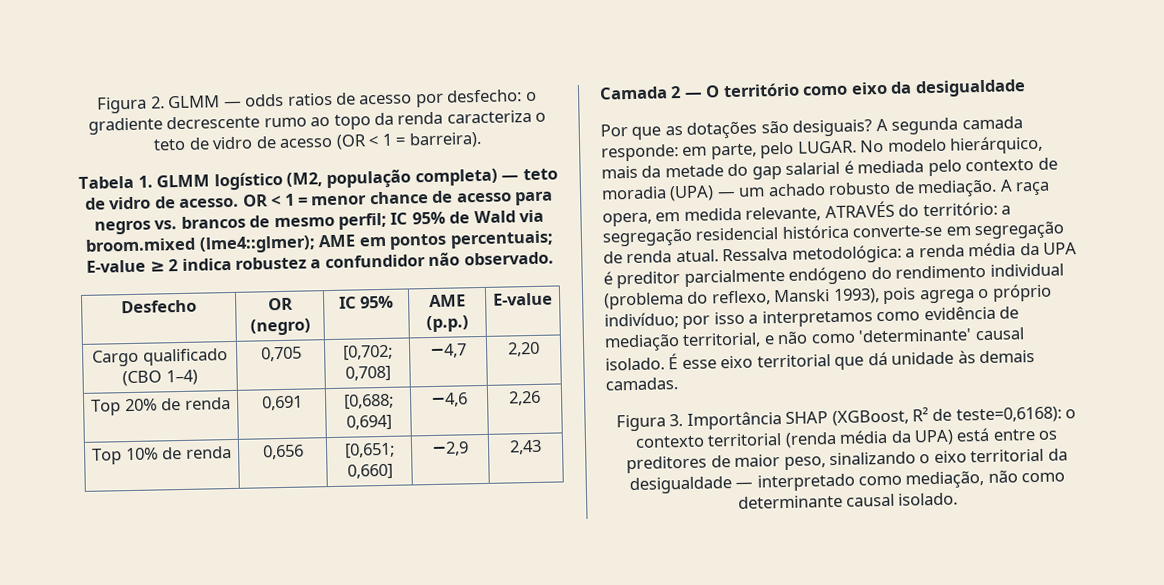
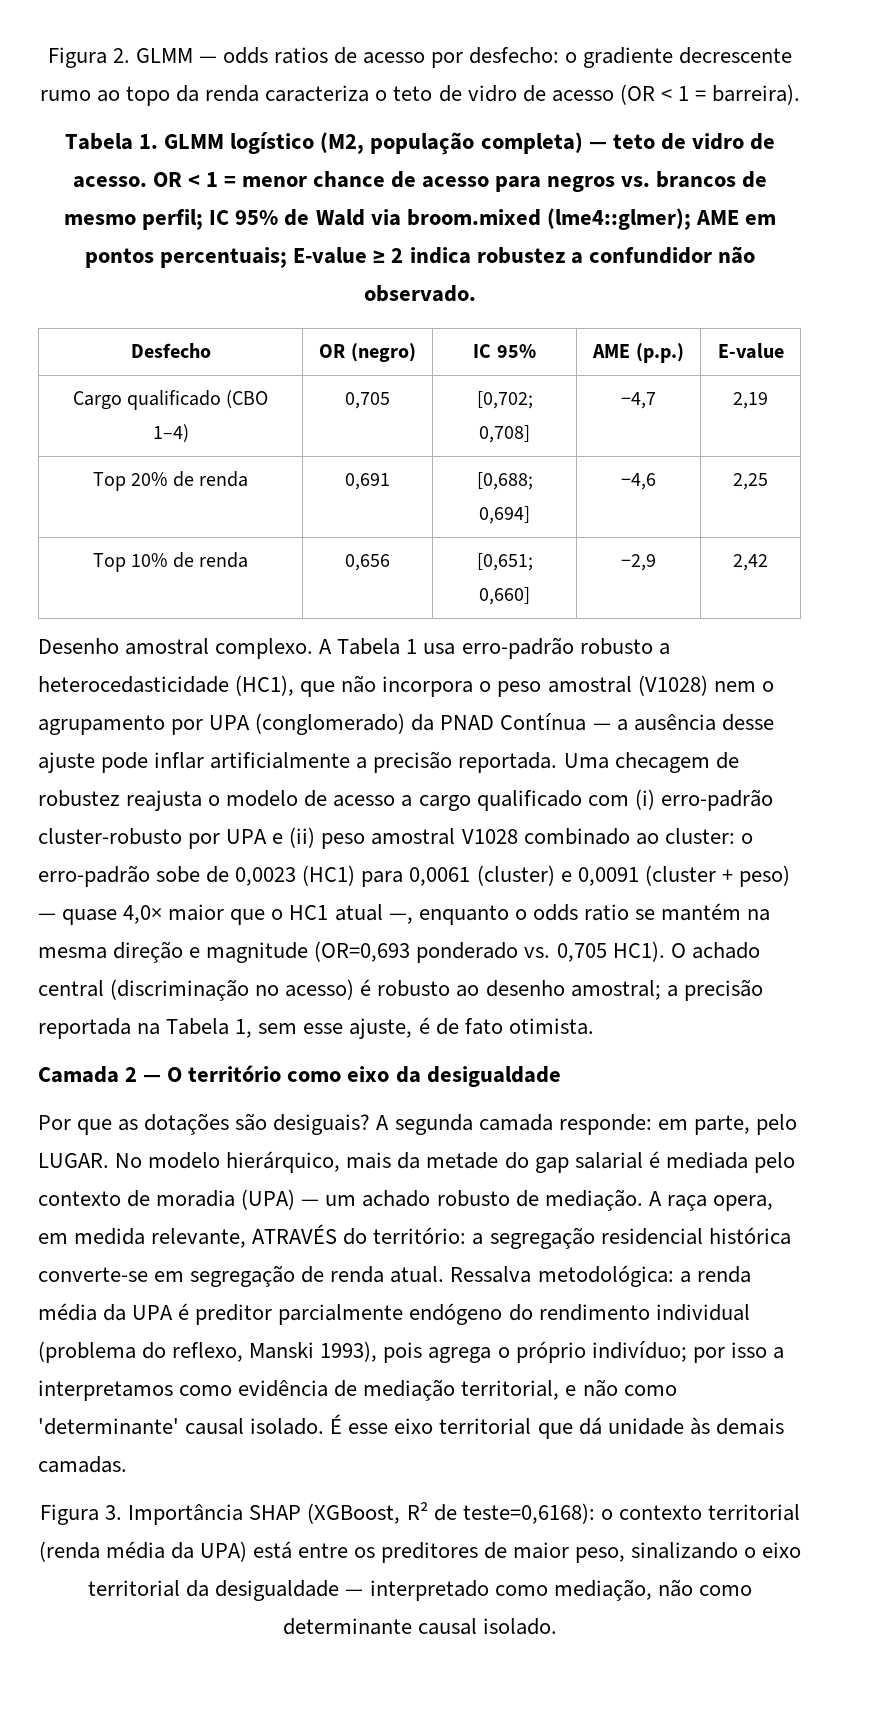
[507,341,540,357] 2,20 -> [733,392,768,409] 2,19
[508,390,541,406] 2,26 -> [733,473,768,490] 2,25
[509,439,542,455] 2,43 -> [733,554,768,571] [38,637,670,659] [38,675,774,697] [38,713,774,735] [38,751,739,773] [38,789,773,811] [38,827,753,849] [38,865,790,887] [38,903,771,925] [38,941,760,963] [38,979,763,1001] [38,1017,594,1039] 2,42 // Desenho amostral complexo. A Tabela 1 usa erro-padrão robusto a heterocedasticidade (HC1), que não incorpora o peso amostral (V1028) nem o agrupamento por UPA (conglomerado) da PNAD Contínua — a ausência desse ajuste pode inflar artificialmente a precisão reportada. Uma checagem de robustez reajusta o modelo de acesso a cargo qualificado com (i) erro-padrão cluster-robusto por UPA e (ii) peso amostral V1028 combinado ao cluster: o erro-padrão sobe de 0,0023 (HC1) para 0,0061 (cluster) e 0,0091 (cluster + peso) — quase 4,0× maior que o HC1 atual —, enquanto o odds ratio se mantém na mesma direção e magnitude (OR=0,693 ponderado vs. 0,705 HC1). O achado central (discriminação no acesso) é robusto ao desenho amostral; a precisão reportada na Tabela 1, sem esse ajuste, é de fato otimista.

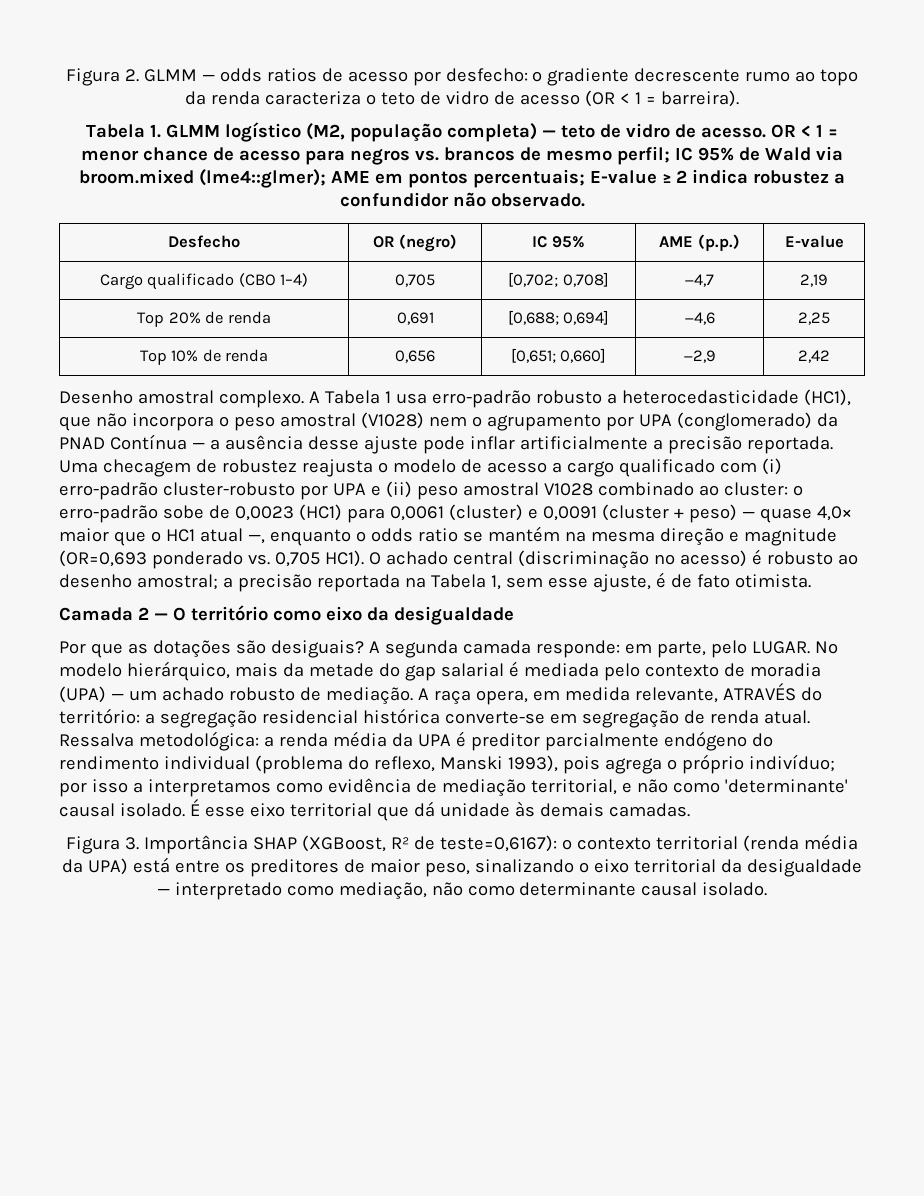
[462,1503,595,1524] teste=0,6168): -> [439,835,557,852] teste=0,6167):

